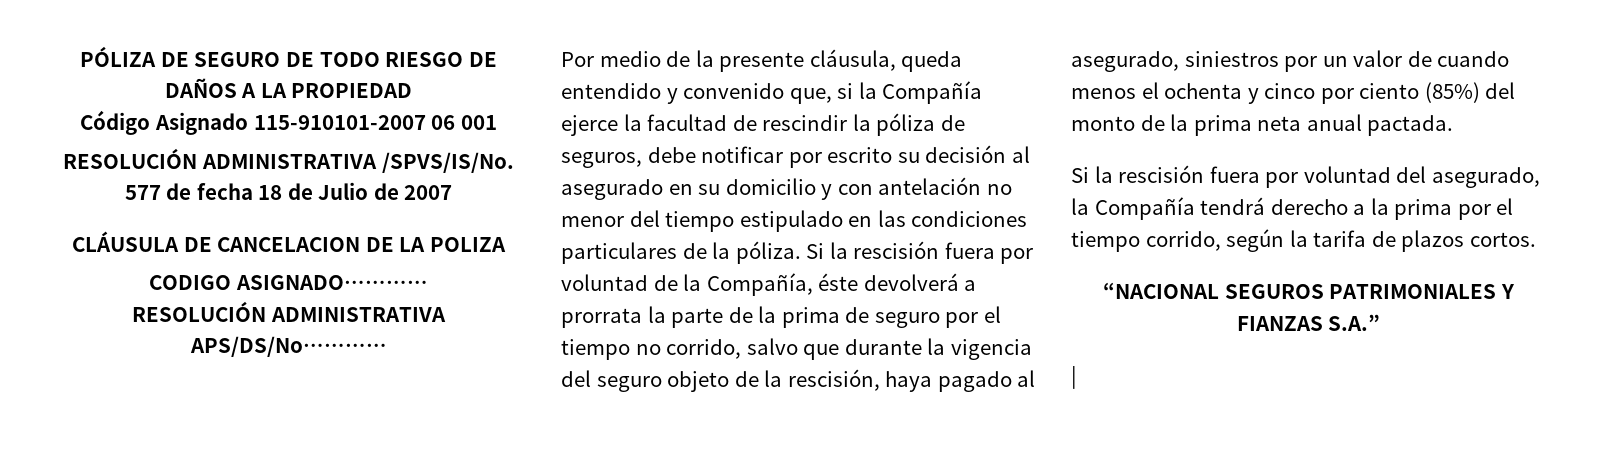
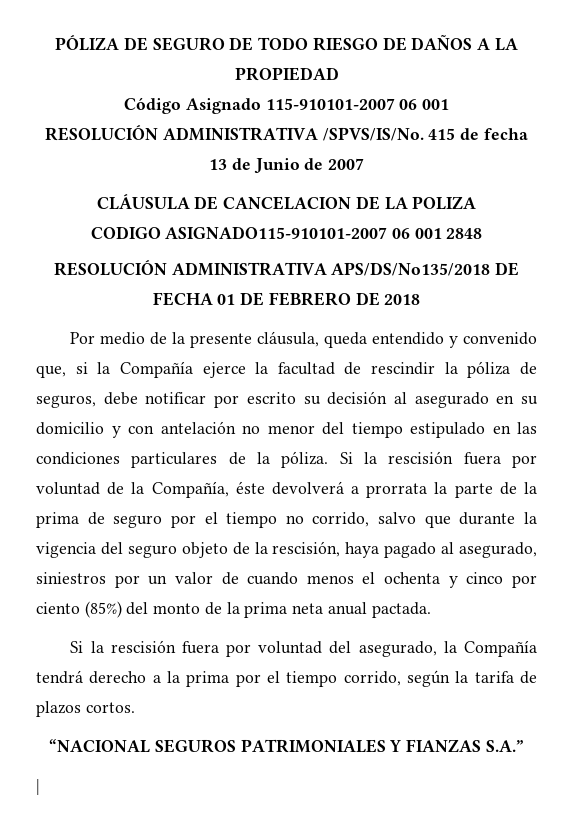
[124,185,161,200] 577 -> [428,128,456,140] 415
[258,182,369,200] 18 de Julio -> [209,158,300,174] 13 de Junio
[235,275,428,290] [132,301,446,322] [189,336,387,357] ASIGNADO………… // RESOLUCIÓN ADMINISTRATIVA APS/DS/No………… -> [165,226,483,239] [53,259,520,276] [152,292,421,306] ASIGNADO115-910101-2007 06 001 2848 // RESOLUCIÓN ADMINISTRATIVA APS/DS/No135/2018 DE FECHA 01 DE FEBRERO DE 2018

